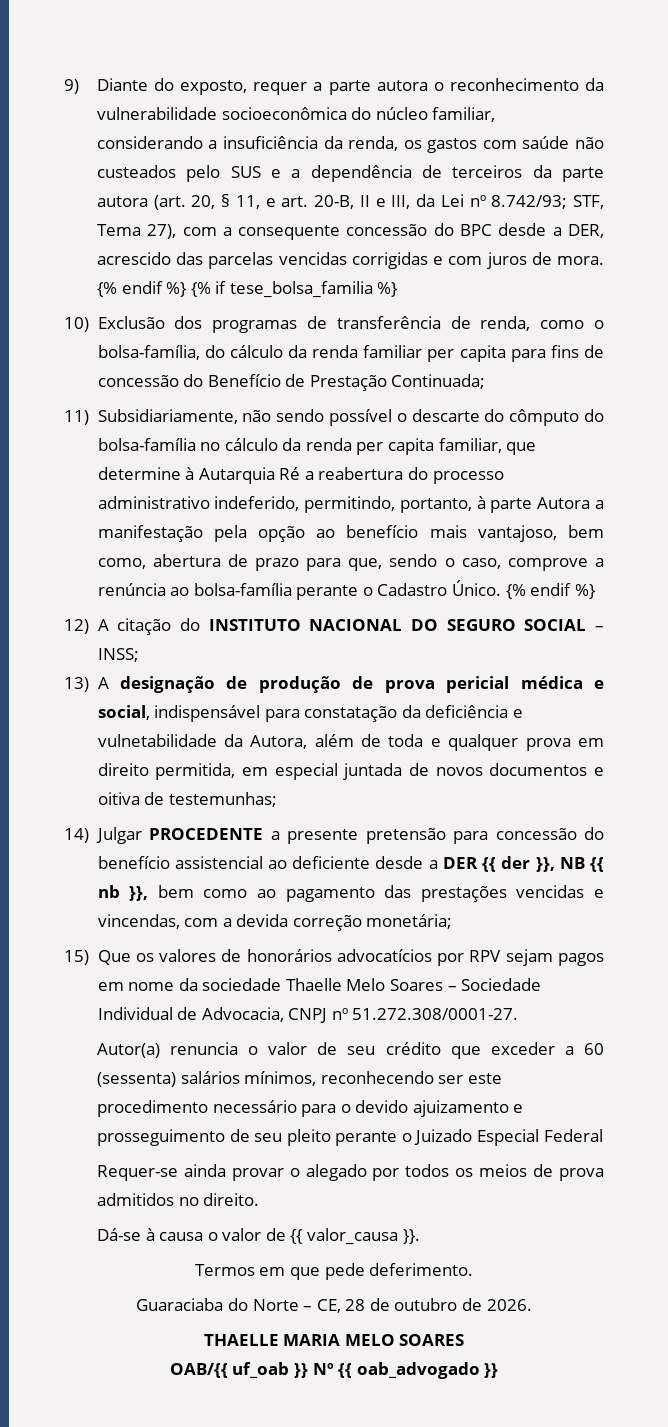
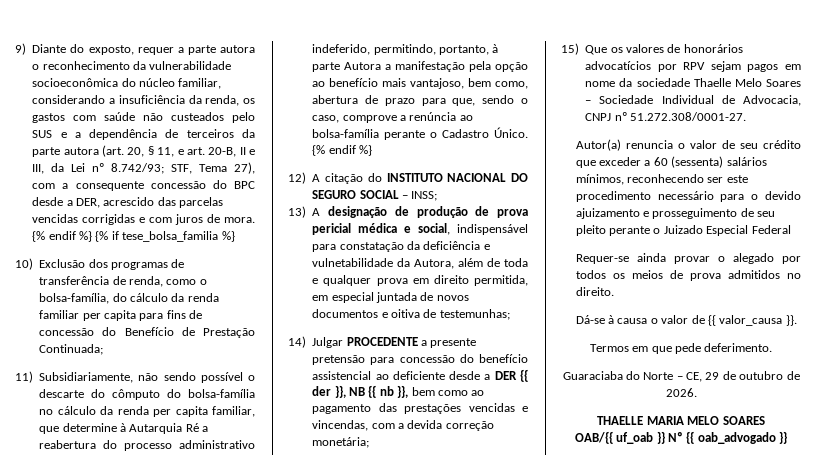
[345,1299,366,1311] 28 -> [705,372,720,380] 29

